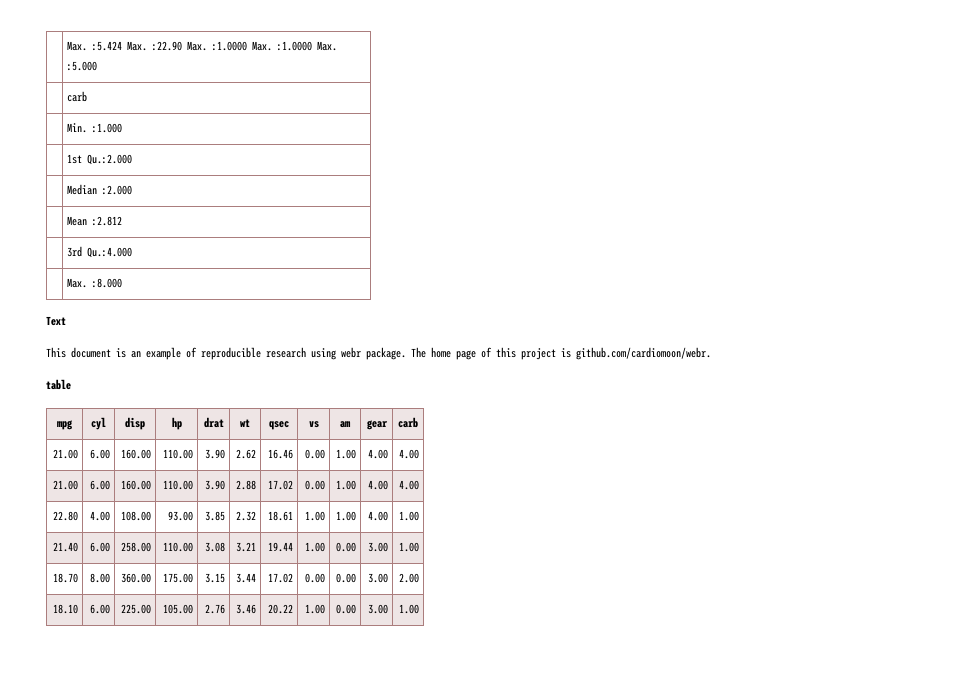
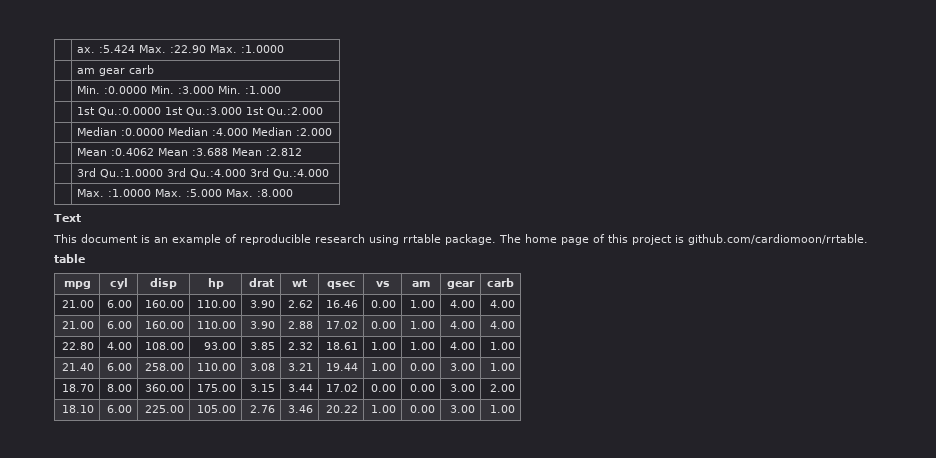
[67,41,88,51] | Max. -> [77,47,96,53] | ax.
[252,41,338,51] [67,61,98,71] [67,91,88,102] [67,123,123,133] [67,154,133,165] [67,184,133,195] [67,216,123,226] [67,246,133,258] Max. :1.0000 Max. :5.000 // | carb // | Min. :1.000 // | 1st Qu.:2.000 // | Median :2.000 // | Mean :2.812 // | 3rd Qu.:4.000 // | -> [77,65,155,76] [77,86,282,94] [77,107,324,116] [77,127,333,136] [77,148,303,156] [77,168,330,178] [77,189,223,197] // | am gear carb // | Min. :0.0000 Min. :3.000 Min. :1.000 // | 1st Qu.:0.0000 1st Qu.:3.000 1st Qu.:2.000 // | Median :0.0000 Median :4.000 Median :2.000 // | Mean :0.4062 Mean :3.688 Mean :2.812 // | 3rd Qu.:1.0000 3rd Qu.:4.000 3rd Qu.:4.000 // | Max. :1.0000 Max. :5.000
[341,347,361,358] webr -> [403,234,441,243] rrtable
[576,347,711,360] github.com/cardiomoon/webr. -> [688,234,868,245] github.com/cardiomoon/rrtable.

